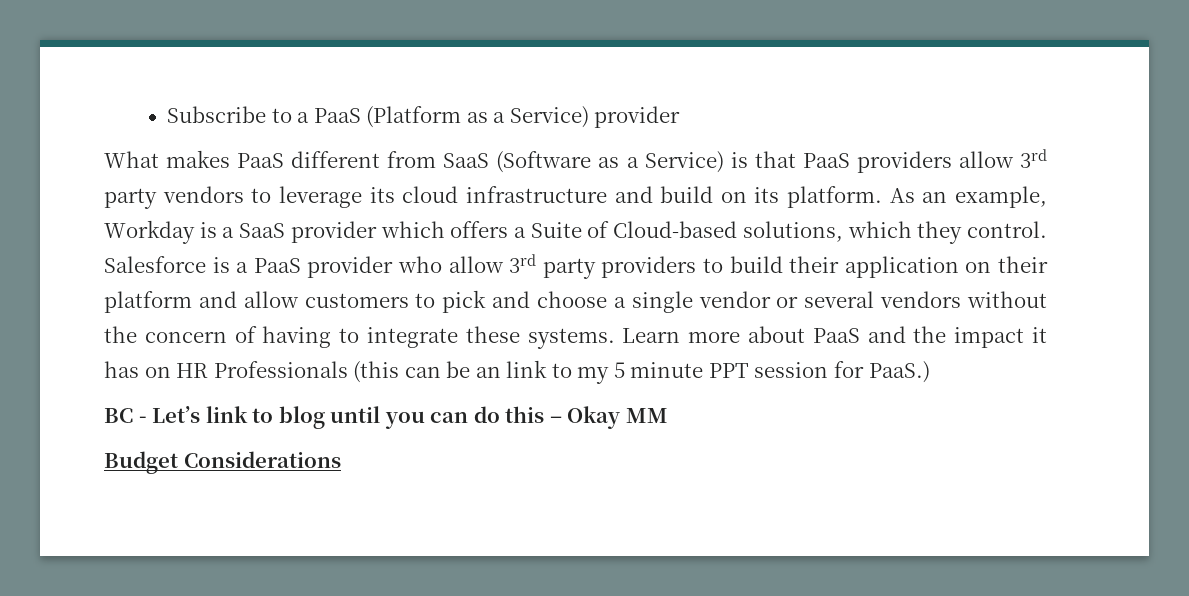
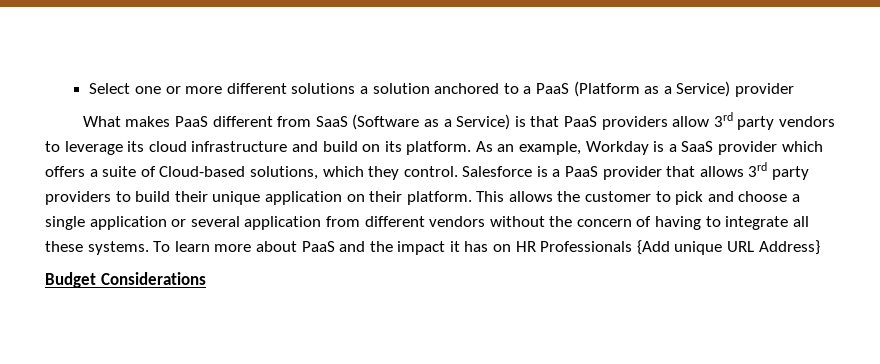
[167,106,267,123] Subscribe -> [89,83,500,94] Select one or more different solutions a solution anchored
[530,222,582,238] Suite -> [102,166,137,177] suite
[398,256,504,273] who allow -> [666,166,744,177] that allows
(840, 264) none -> [212,191,261,205] unique
[104,291,409,313] platform and allow customers -> [406,191,652,205] platform. This allows the customer
[698,291,771,308] vendor -> [89,216,167,230] application
(875, 299) none -> [244,216,425,230] application from different
(459, 337) none -> [792,216,809,227] all
[622,328,681,343] Learn -> [153,241,210,252] To learn
[353,360,930,384] [104,406,668,429] (this can be an link to my 5 minute PPT session for PaaS.) // BC - Let’s link to blog until you can do this – Okay MM -> [636,240,820,255] {Add unique URL Address}

